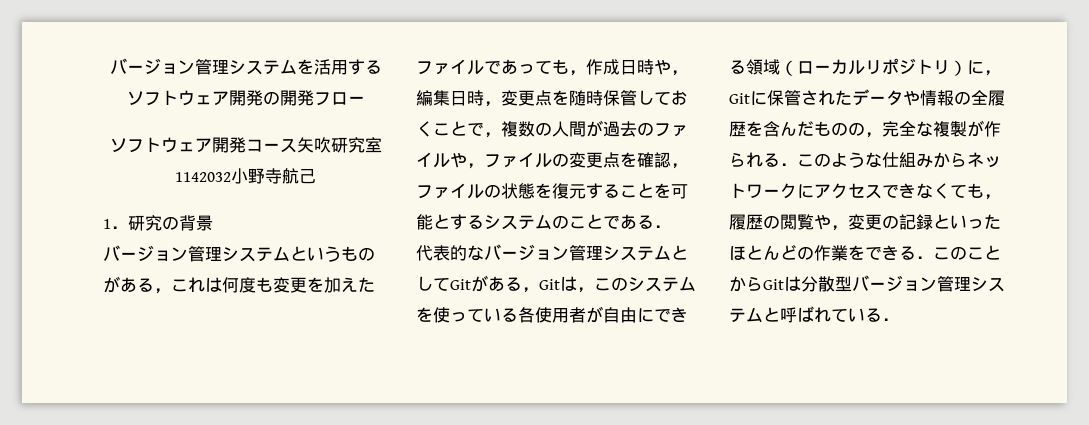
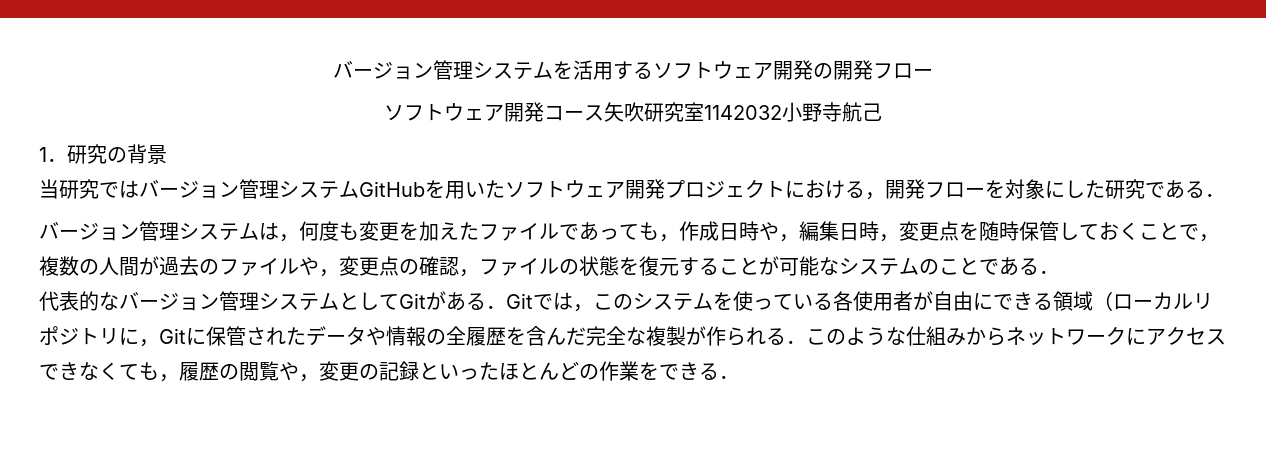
[103,245,375,262] [103,276,222,294] バージョン管理システムというものがある，これは -> [39,179,1225,200] [39,221,299,242] 当研究ではバージョン管理システムGitHubを用いたソフトウェア開発プロジェクトにおける，開発フローを対象にした研究である． // バージョン管理システムは，
[484,152,637,168] ファイルの変更点を -> [339,256,419,276] 変更点の
[654,183,688,199] [416,214,484,230] を可能とする -> [759,256,839,276] が可能な
[522,279,560,293] ，Git -> [486,293,553,310] ．Gitで
[950,60,967,76] ） -> (119, 336) none
[814,121,882,138] ものの， -> (586, 336) none
[933,245,1001,260] [729,275,1005,292] [729,306,899,323] このことからGitは分散型バージョン管理システムと呼ばれている． -> (739, 377) none

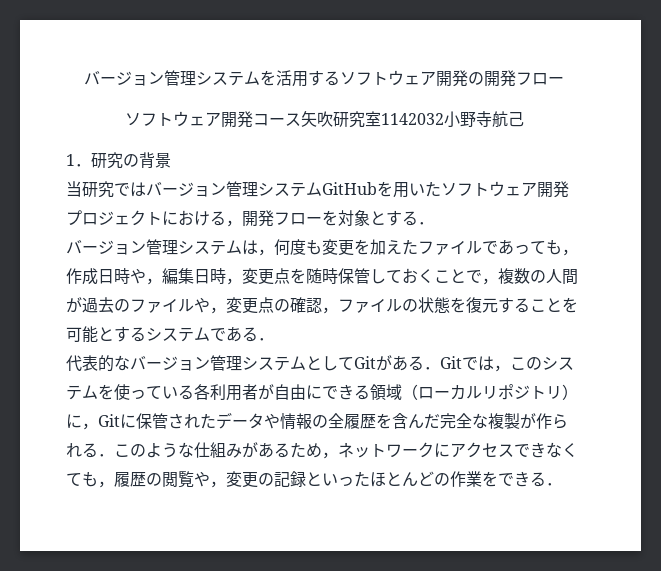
[1045,179,1185,199] にした研究であ -> [370,210,402,226] とす
[759,256,979,276] が可能なシステムのこと -> [562,297,578,313] [66,326,210,343] を可能とするシステム
[853,291,873,311] 使 -> [210,384,226,400] 利
(119, 336) none -> [562,384,578,400] ）
[966,327,1006,346] から -> [242,442,338,459] があるため，

